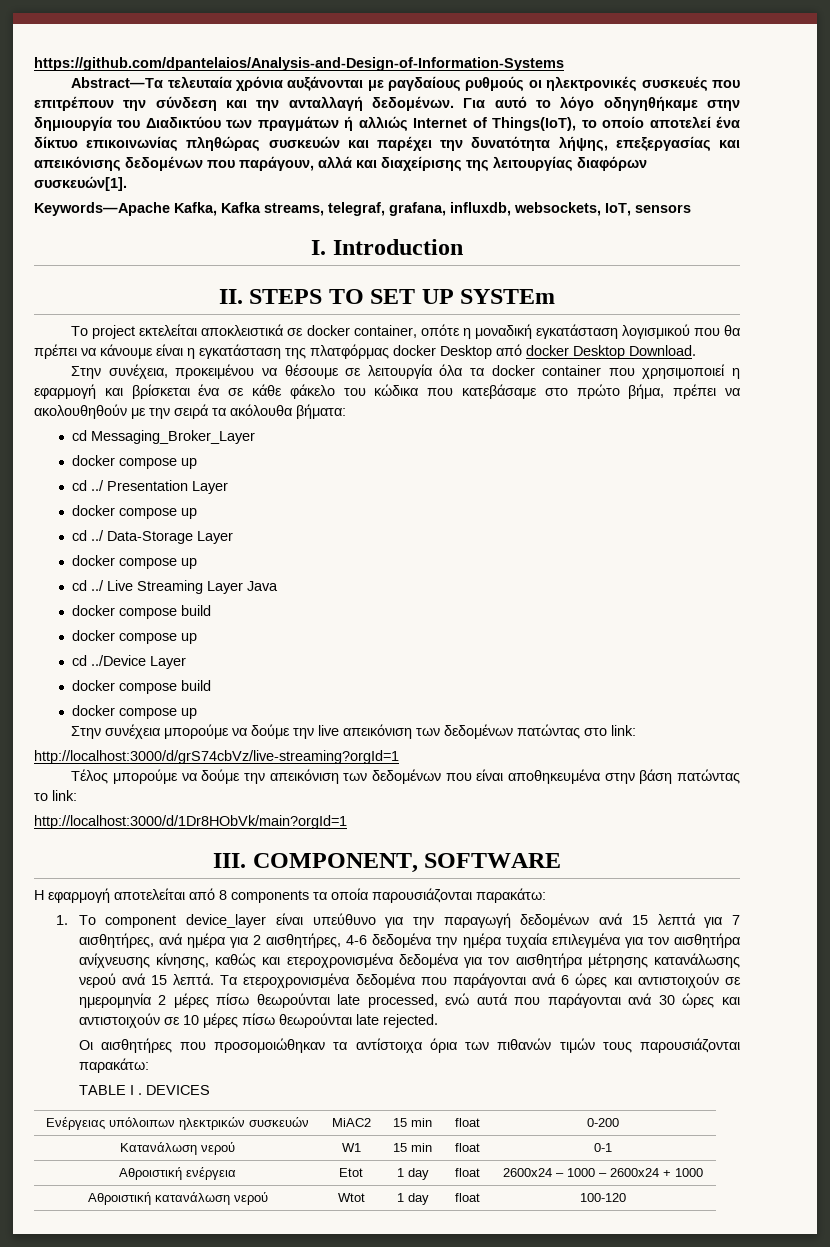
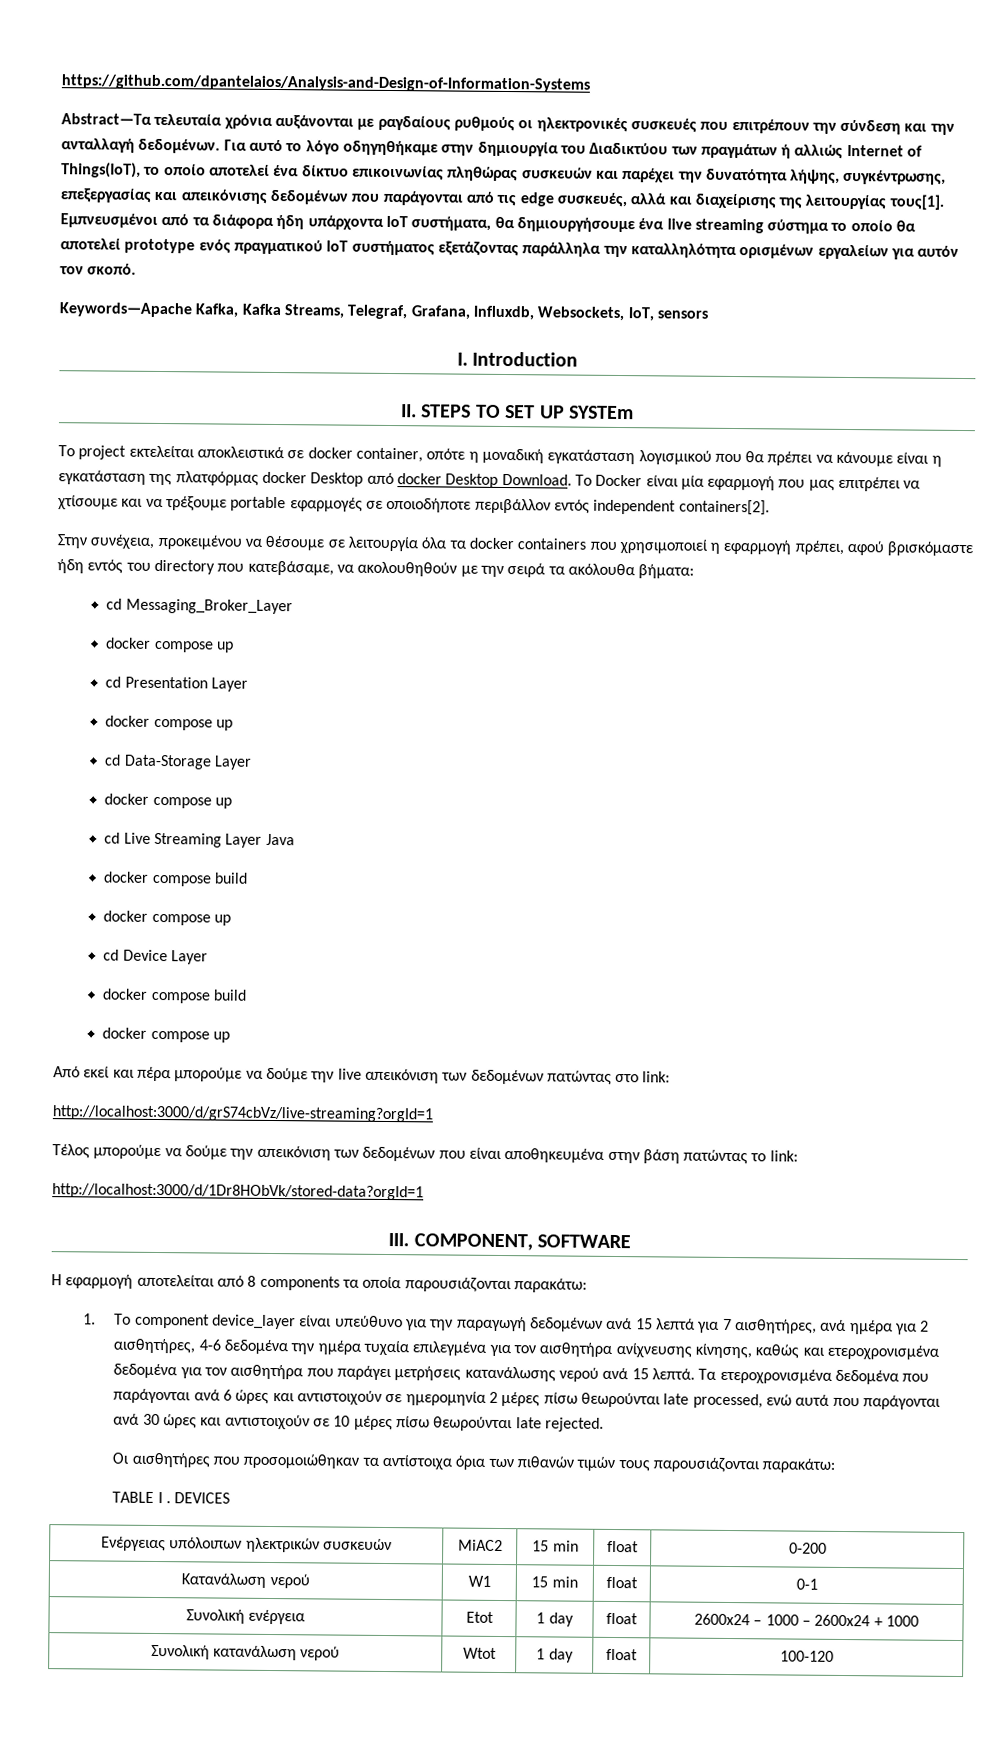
(608, 143) none -> [843,169,947,185] συγκέντρωσης,
[239,156,314,171] παράγουν, -> [382,190,627,208] παράγονται από τις edge συσκευές,
[577,156,647,171] [34,176,127,191] [34,202,601,216] διαφόρων συσκευών[1]. // Keywords—Apache Kafka, Kafka streams, telegraf, grafana, influxdb, websockets, -> [888,194,944,210] [60,213,917,234] [60,238,960,260] [59,263,137,275] [59,302,625,322] τους[1]. Εμπνευσμένοι από τα διάφορα ήδη υπάρχοντα IoT συστήματα, θα δημιουργήσουμε ένα live streaming σύστημα το οποίο θα αποτελεί prototype ενός πραγματικού IoT συστήματος εξετάζοντας παράλληλα την καταλληλότητα ορισμένων εργαλείων για αυτόν τον σκοπό. // Keywords—Apache Kafka, Kafka Streams, Telegraf, Grafana, Influxdb, Websockets,
(696, 350) none -> [574,474,921,492] [57,495,770,516] To Docker είναι μία εφαρμογή που μας επιτρέπει να χτίσουμε και να τρέξουμε portable εφαρμογές σε οποιοδήποτε περιβάλλον εντός independent containers[2].
[542,365,602,376] container -> [517,538,587,550] containers
[104,384,717,399] και βρίσκεται ένα σε κάθε φάκελο του κώδικα που κατεβάσαμε στο πρώτο βήμα, πρέπει -> [794,540,974,557] [57,559,334,576] πρέπει, αφού βρισκόμαστε ήδη εντός του directory που κατεβάσαμε,
[91,480,105,491] ../ -> (122, 682) none
[91,530,105,541] ../ -> (122, 760) none
[91,580,105,591] ../ -> (121, 838) none
[91,655,147,666] ../Device -> [122,949,168,962] Device
[71,724,161,739] Στην συνέχεια -> [53,1066,171,1082] Από εκεί και πέρα
[34,815,347,829] http://localhost:3000/d/1Dr8HObVk/main?orgId=1 -> [52,1183,424,1201] http://localhost:3000/d/1Dr8HObVk/stored-data?orgId=1
[587,953,648,968] μέτρησης -> [306,1365,462,1381] που παράγει μετρήσεις
[119,1167,182,1180] Αθροιστική -> [185,1609,245,1624] Συνολική
[87,1192,151,1205] Αθροιστική -> [150,1644,210,1660] Συνολική

